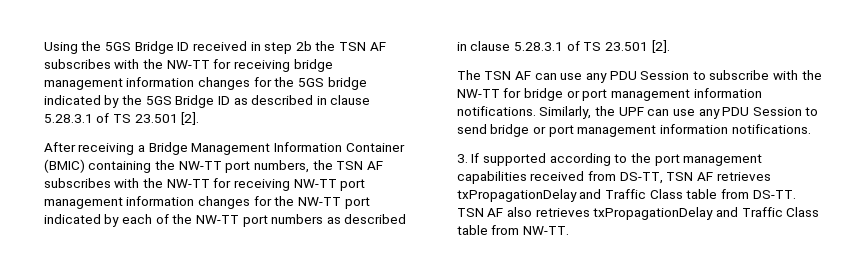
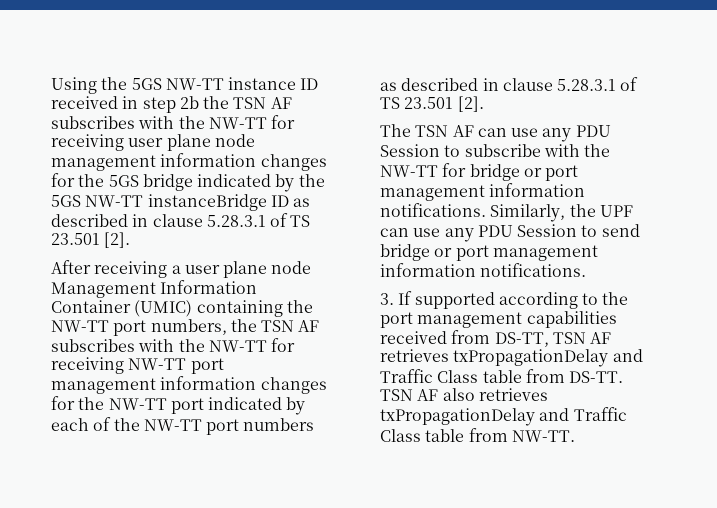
[134,41,174,54] Bridge -> [165,77,297,90] NW-TT instance
[293,59,333,72] bridge -> [128,134,255,151] user plane node
[175,95,215,108] Bridge -> [85,194,267,211] NW-TT instanceBridge
[148,142,188,155] Bridge -> [184,261,312,278] user plane node
[43,159,85,173] (BMIC) -> [134,300,193,317] (UMIC)

